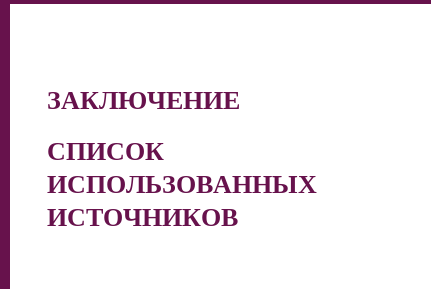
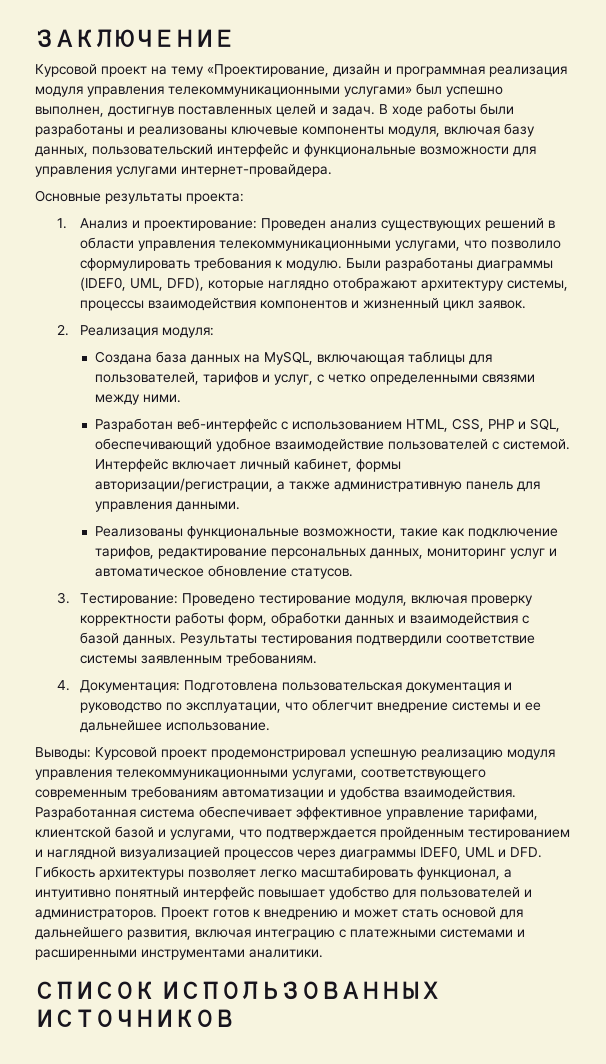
(240, 100) none -> [35,64,567,77] [35,83,503,97] [35,103,514,117] [35,123,535,137] [35,144,536,157] [35,164,332,177] [35,190,244,204] [57,218,555,231] [79,237,561,251] [79,257,553,271] [79,277,568,291] [79,298,526,311] [57,324,214,338] [95,351,493,365] [95,372,536,385] [95,394,182,405] [95,418,561,432] [95,438,571,452] [95,458,402,472] [95,478,541,492] [95,501,241,512] [95,526,559,539] [95,546,558,559] [95,565,354,579] [57,592,533,606] [79,612,529,626] [79,632,535,646] [79,652,317,666] [57,680,512,693] [79,699,541,713] [79,720,270,733] [35,747,555,760] [35,769,486,780] [35,786,516,800] [35,806,538,820] [35,826,570,840] [35,846,542,860] [35,866,512,880] [35,886,532,900] [35,907,523,920] [35,927,525,940] [35,949,323,960] // Курсовой проект на тему «Проектирование, дизайн и программная реализация модуля управления телекоммуникационными услугами» был успешно выполнен, достигнув поставленных целей и задач. В ходе работы были разработаны и реализованы ключевые компоненты модуля, включая базу данных, пользовательский интерфейс и функциональные возможности для управления услугами интернет-провайдера. // Основные результаты проекта: // 1. Анализ и проектирование: Проведен анализ существующих решений в области управления телекоммуникационными услугами, что позволило сформулировать требования к модулю. Были разработаны диаграммы (IDEF0, UML, DFD), которые наглядно отображают архитектуру системы, процессы взаимодействия компонентов и жизненный цикл заявок. // 2. Реализация модуля: // Создана база данных на MySQL, включающая таблицы для пользователей, тарифов и услуг, с четко определенными связями между ними. // Разработан веб-интерфейс с использованием HTML, CSS, PHP и SQL, обеспечивающий удобное взаимодействие пользователей с системой. Интерфейс включает личный кабинет, формы авторизации/регистрации, а также административную панель для управления данными. // Реализованы функциональные возможности, такие как подключение тарифов, редактирование персональных данных, мониторинг услуг и автоматическое обновление статусов. // 3. Тестирование: Проведено тестирование модуля, включая проверку корректности работы форм, обработки данных и взаимодействия с базой данных. Результаты тестирования подтвердили соответствие системы заявленным требованиям. // 4. Документация: Подготовлена пользовательская документация и руководство по эксплуатации, что облегчит внедрение системы и ее дальнейшее использование. // Выводы: Курсовой проект продемонстрировал успешную реализацию модуля управления телекоммуникационными услугами, соответствующего современным требованиям автоматизации и удобства взаимодействия. Разработанная система обеспечивает эффективное управление тарифами, клиентской базой и услугами, что подтверждается пройденным тестированием и наглядной визуализацией процессов через диаграммы IDEF0, UML и DFD. Гибкость архитектуры позволяет легко масштабировать функционал, а интуитивно понятный интерфейс повышает удобство для пользователей и администраторов. Проект готов к внедрению и может стать основой для дальнейшего развития, включая интеграцию с платежными системами и расширенными инструментами аналитики.

